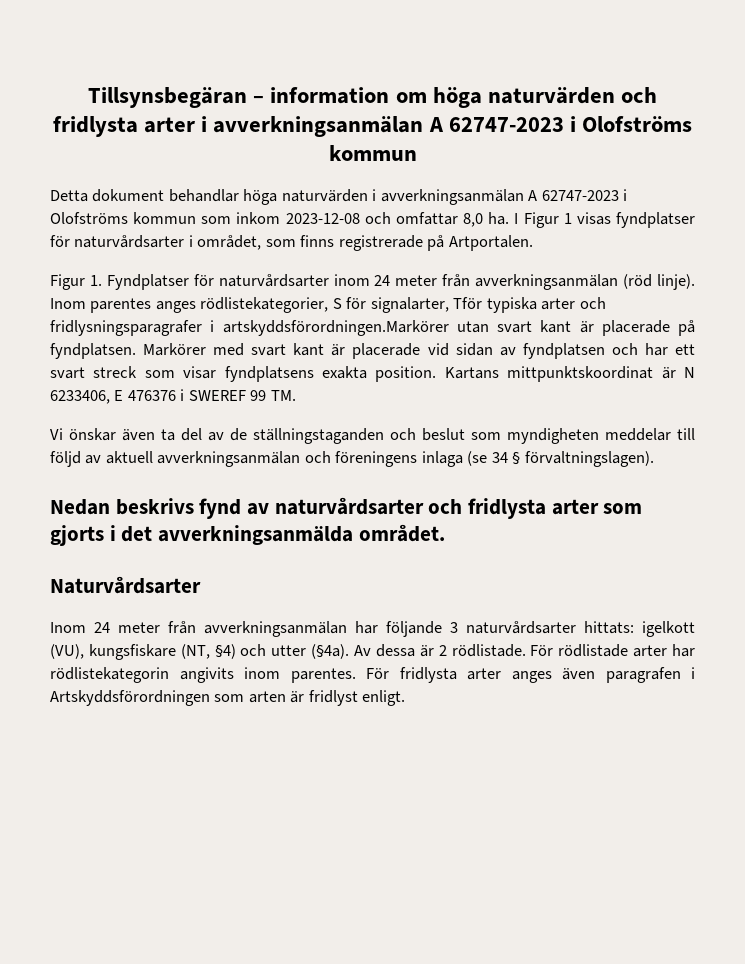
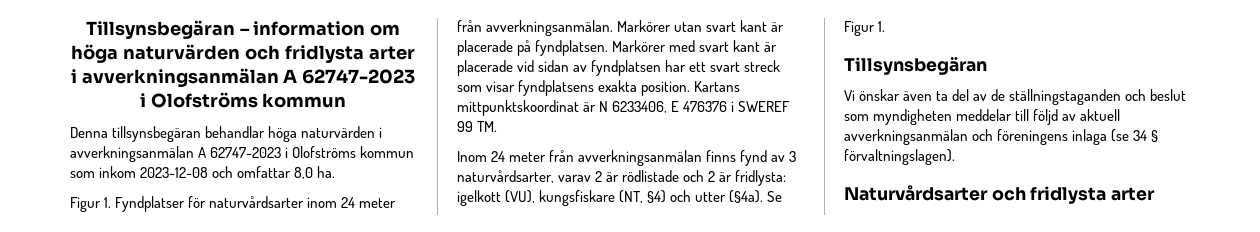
[50,189,165,202] Detta dokument -> [70,126,202,142] Denna tillsynsbegäran
[514,212,695,228] [50,235,533,251] I Figur 1 visas fyndplatser för naturvårdsarter i området, som finns registrerade på Artportalen. -> (336, 172) none
[475,274,695,290] [50,297,606,313] [50,320,449,336] avverkningsanmälan (röd linje). Inom parentes anges rödlistekategorier, S för signalarter, Tför typiska arter och fridlysningsparagrafer i artskyddsförordningen.Markörer -> [486,20,672,36] avverkningsanmälan. Markörer
[611,343,638,355] och -> (662, 68) none
(296, 395) none -> [457,150,797,166] [457,170,787,186] [457,190,783,206] [844,21,886,36] [844,57,987,75] // Inom 24 meter från avverkningsanmälan finns fynd av 3 naturvårdsarter, varav 2 är rödlistade och 2 är fridlysta: igelkott (VU), kungsfiskare (NT, §4) och utter (§4a). Se Figur 1. // Tillsynsbegäran
[50,497,643,519] [50,524,445,546] [50,576,201,594] [50,621,695,637] [50,644,696,660] [50,667,695,683] [50,690,406,706] Nedan beskrivs fynd av naturvårdsarter och fridlysta arter som gjorts i det avverkningsanmälda området. // Naturvårdsarter // Inom 24 meter från avverkningsanmälan har följande 3 naturvårdsarter hittats: igelkott (VU), kungsfiskare (NT, §4) och utter (§4a). Av dessa är 2 rödlistade. För rödlistade arter har rödlistekategorin angivits inom parentes. För fridlysta arter anges även paragrafen i Artskyddsförordningen som arten är fridlyst enligt. -> [844,185,1156,204] Naturvårdsarter och fridlysta arter

